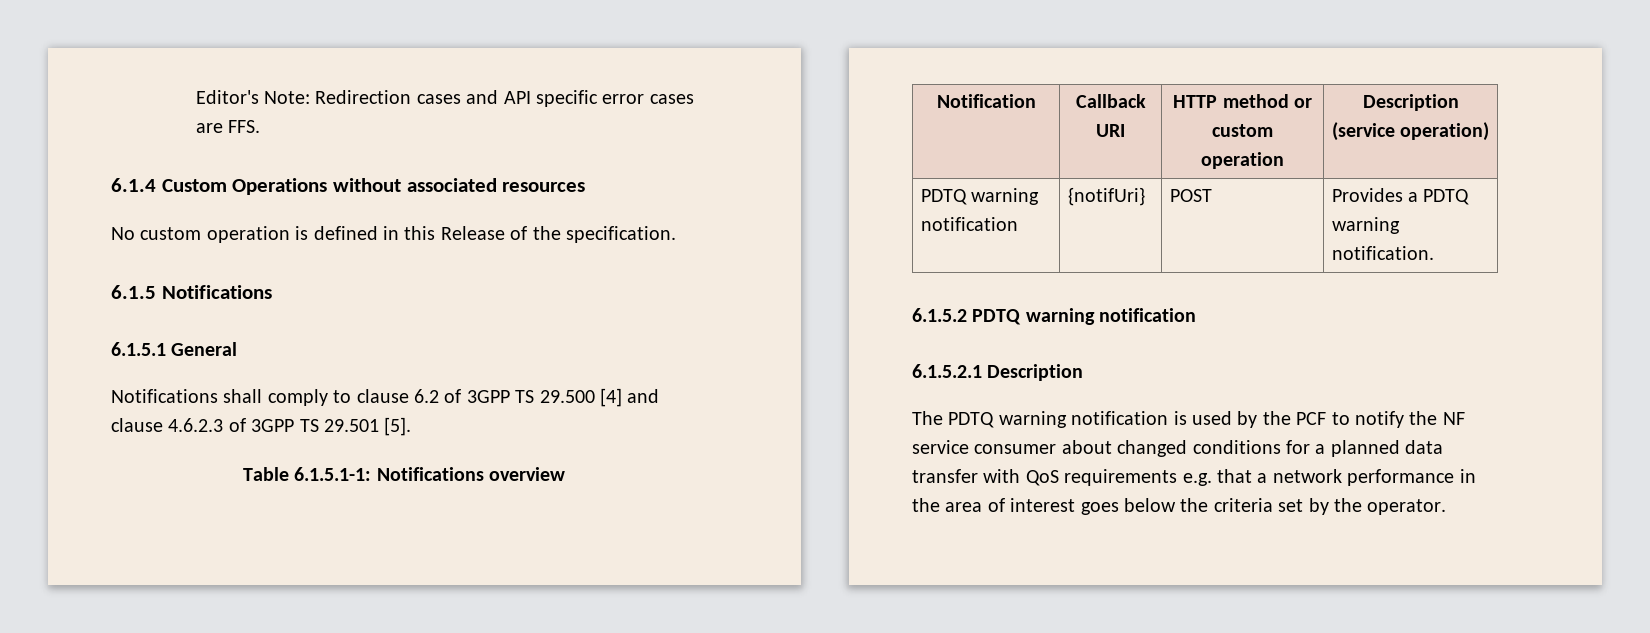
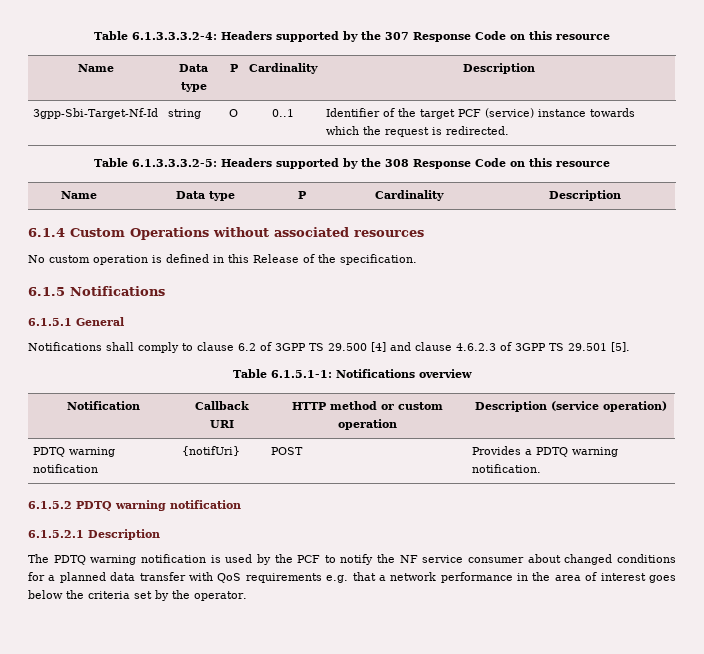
[195,90,694,107] [195,120,260,133] Editor's Note: Redirection cases and API specific error cases are FFS. -> [94,31,610,42] [78,64,114,72] [179,64,208,72] [180,82,207,92] [229,64,238,72] [248,63,318,74] [462,63,535,74] [32,108,158,119] [167,109,201,119] [229,109,238,117] [271,109,294,117] [325,108,635,119] [325,126,509,137] [94,158,610,169] [61,191,97,199] [176,191,235,201] [298,191,306,199] [374,190,444,201] [549,190,622,201] Table 6.1.3.3.3.2-4: Headers supported by the 307 Response Code on this resource // Name | Data type | P | Cardinality | Description // 3gpp-Sbi-Target-Nf-Id | string | O | 0..1 | Identifier of the target PCF (service) instance towards which the request is redirected. // Table 6.1.3.3.3.2-5: Headers supported by the 308 Response Code on this resource // Name | Data type | P | Cardinality | Description

